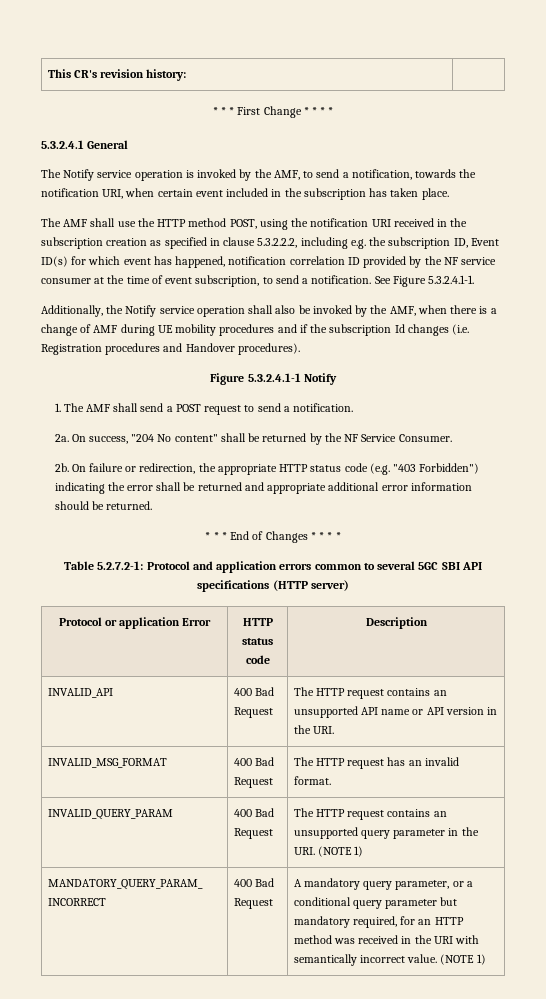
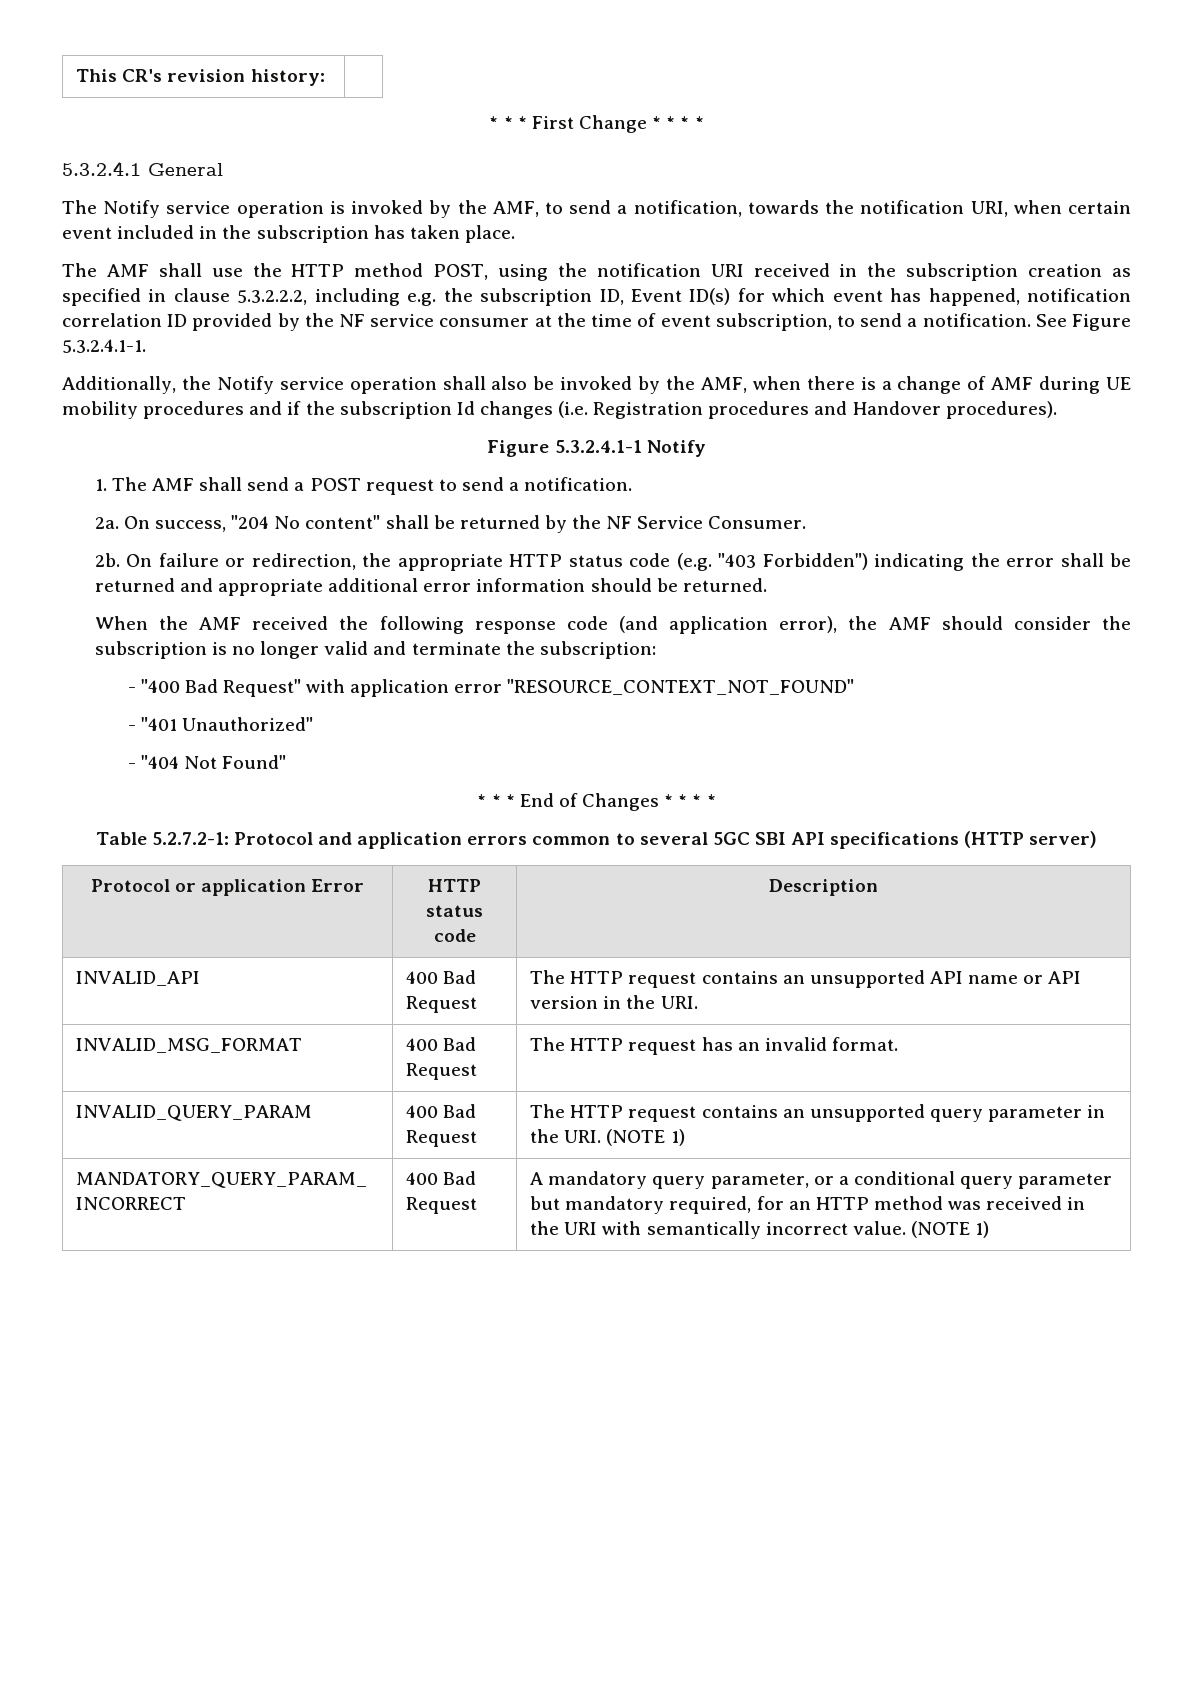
(152, 505) none -> [94,616,1131,634] [94,641,656,659] [127,679,855,697] [127,717,313,731] [127,755,286,769] // When the AMF received the following response code (and application error), the AMF should consider the subscription is no longer valid and terminate the subscription: // - "400 Bad Request" with application error "RESOURCE_CONTEXT_NOT_FOUND" // - "401 Unauthorized" // - "404 Not Found"

